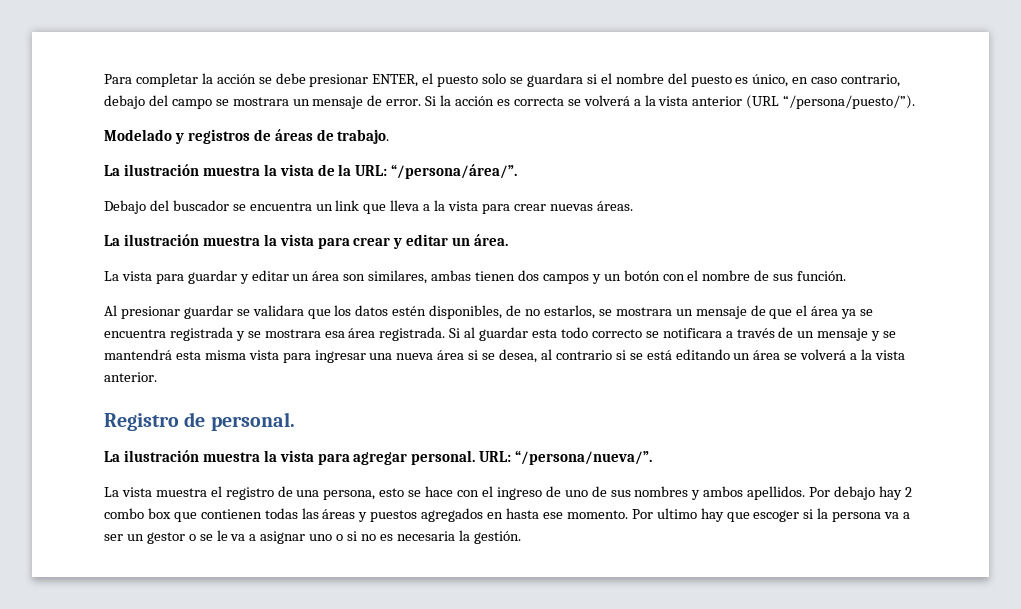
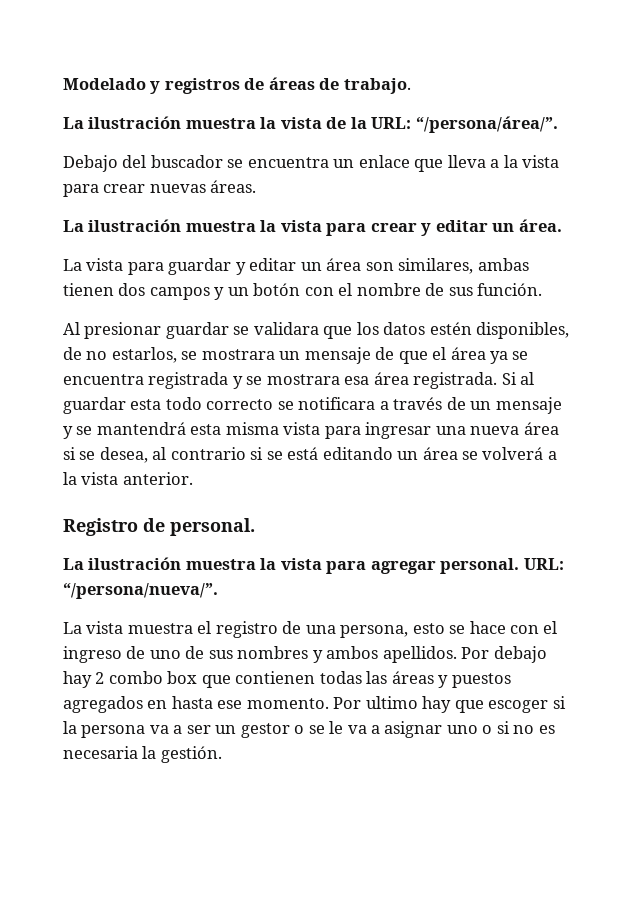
[104,73,901,87] [104,95,916,109] Para completar la acción se debe presionar ENTER, el puesto solo se guardara si el nombre del puesto es único, en caso contrario, debajo del campo se mostrara un mensaje de error. Si la acción es correcta se volverá a la vista anterior (URL “/persona/puesto/”). // -> (63, 84) none
[335,200,360,211] link -> [358,155,410,168] enlace

